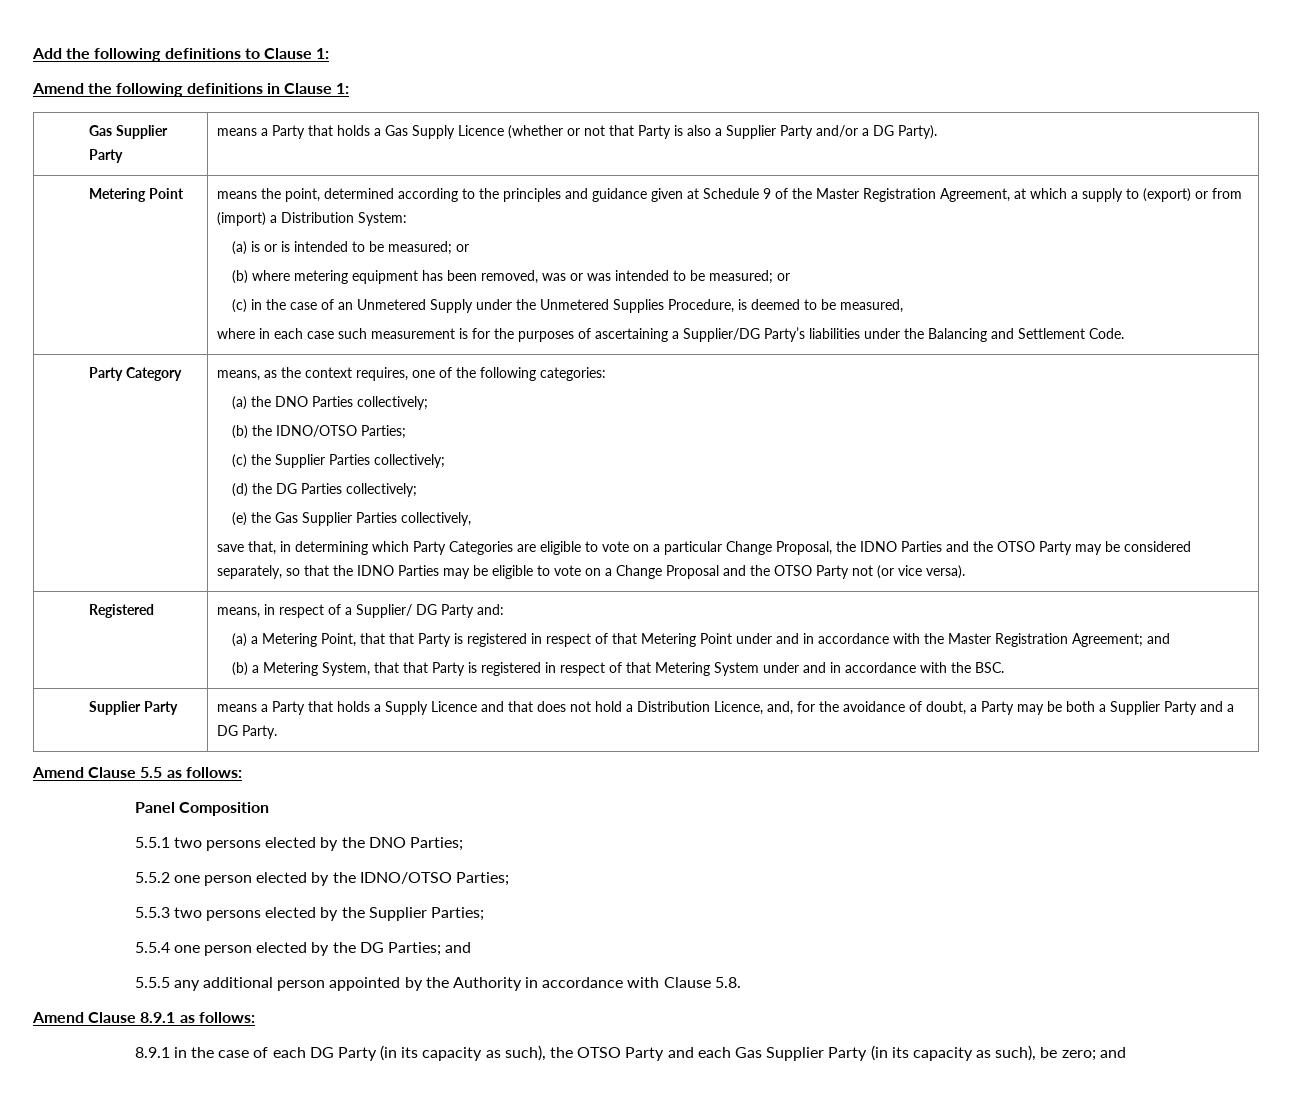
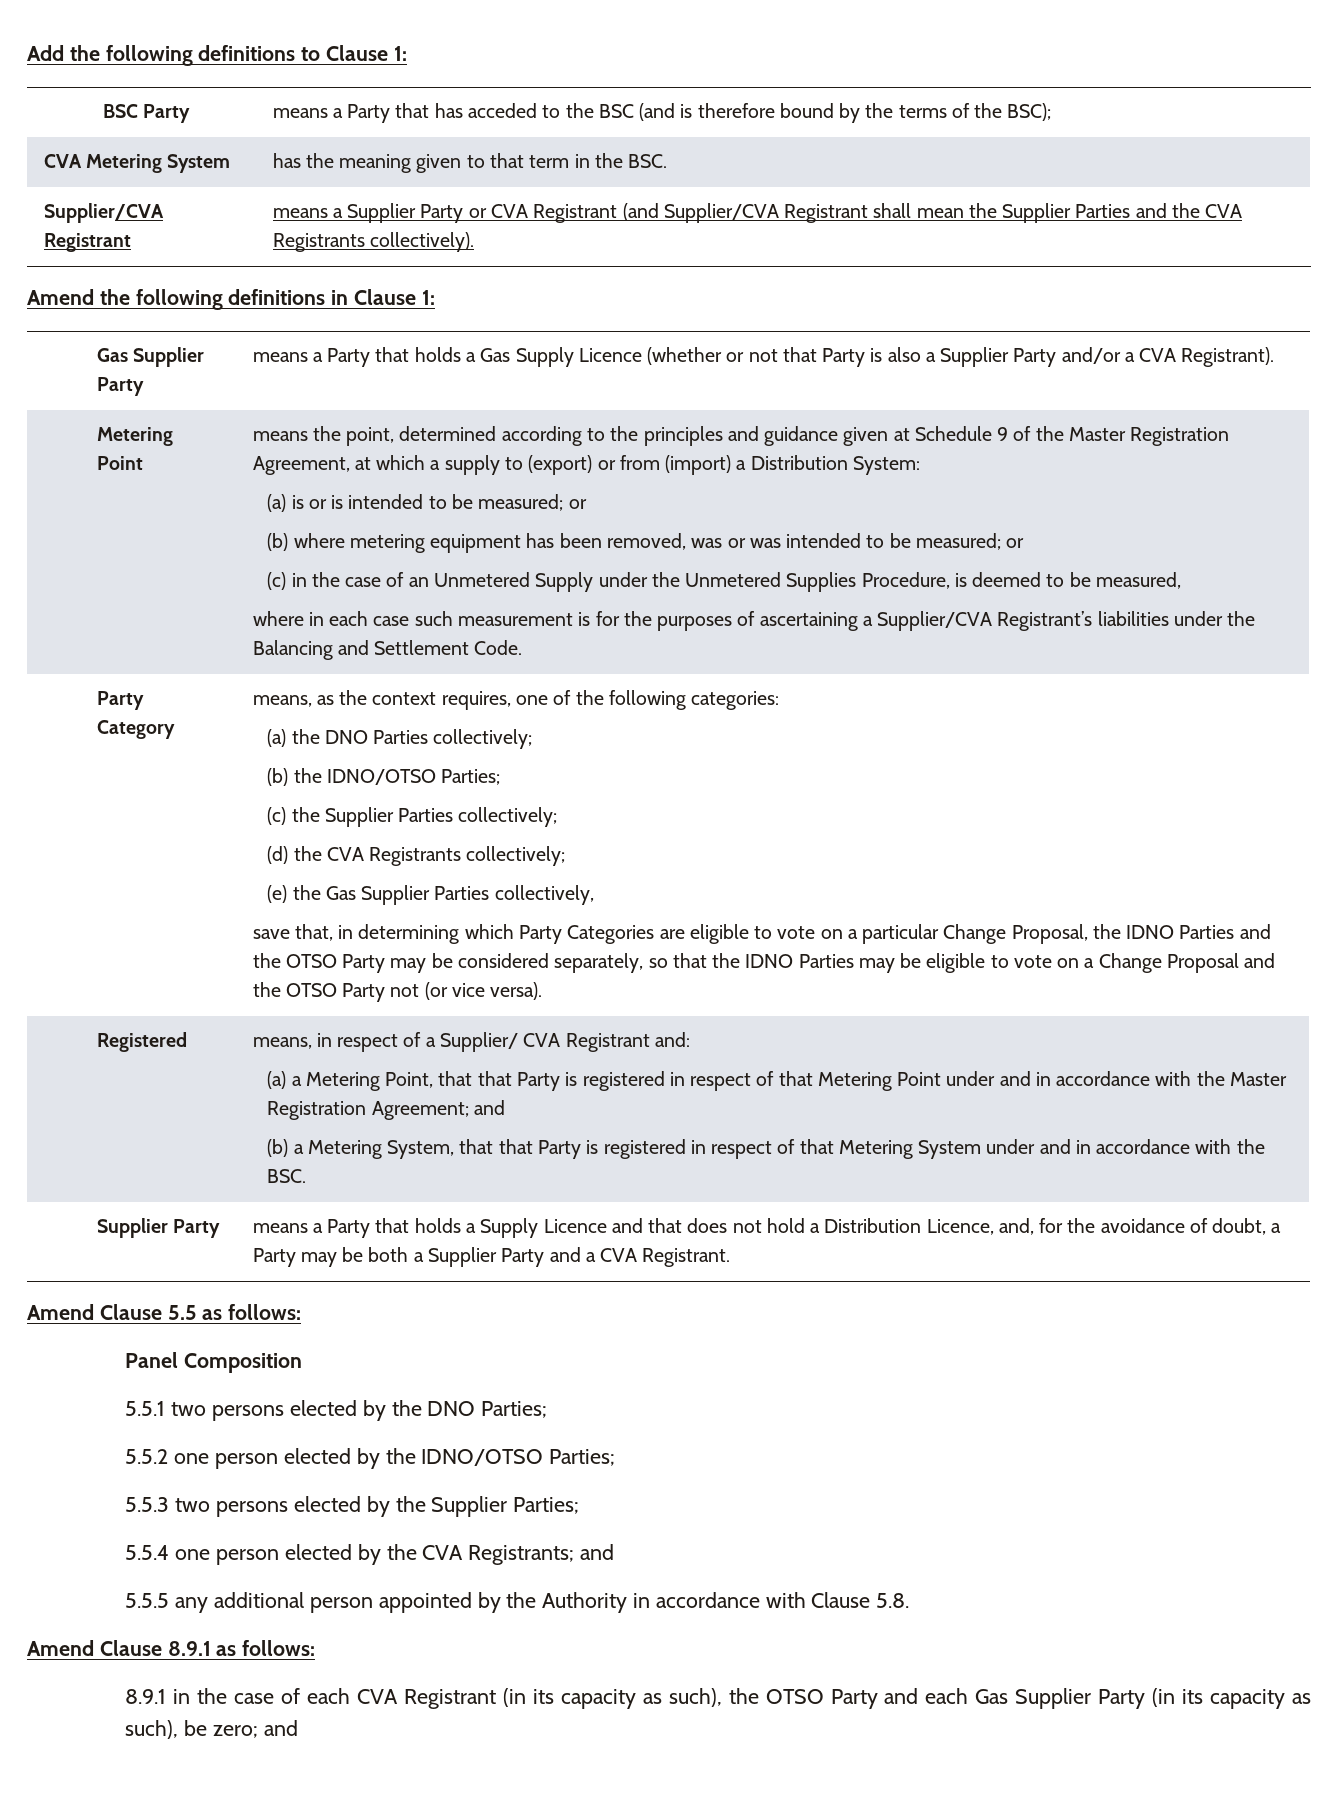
(330, 53) none -> [102,104,190,123] [272,103,1052,123] [43,154,231,173] [272,153,668,173] [43,203,164,223] [43,233,131,252] [272,203,1243,223] [272,232,474,252] // BSC Party | means a Party that has acceded to the BSC (and is therefore bound by the terms of the BSC); // CVA Metering System | has the meaning given to that term in the BSC. // Supplier/CVA Registrant | means a Supplier Party or CVA Registrant (and Supplier/CVA Registrant shall mean the Supplier Parties and the CVA Registrants collectively).
[872,125,937,139] DG Party). -> [1139,347,1275,367] CVA Registrant).
[682,327,805,342] Supplier/DG Party’s -> [877,611,1093,631] Supplier/CVA Registrant’s
[276,483,343,494] DG Parties -> [326,847,462,866] CVA Registrants
[415,604,474,618] DG Party -> [523,1033,650,1052] CVA Registrant
[216,725,277,739] DG Party. -> [600,1248,731,1267] CVA Registrant.
[359,942,441,956] DG Parties; -> [422,1545,575,1565] CVA Registrants;
[309,1047,377,1061] DG Party -> [357,1689,497,1709] CVA Registrant

